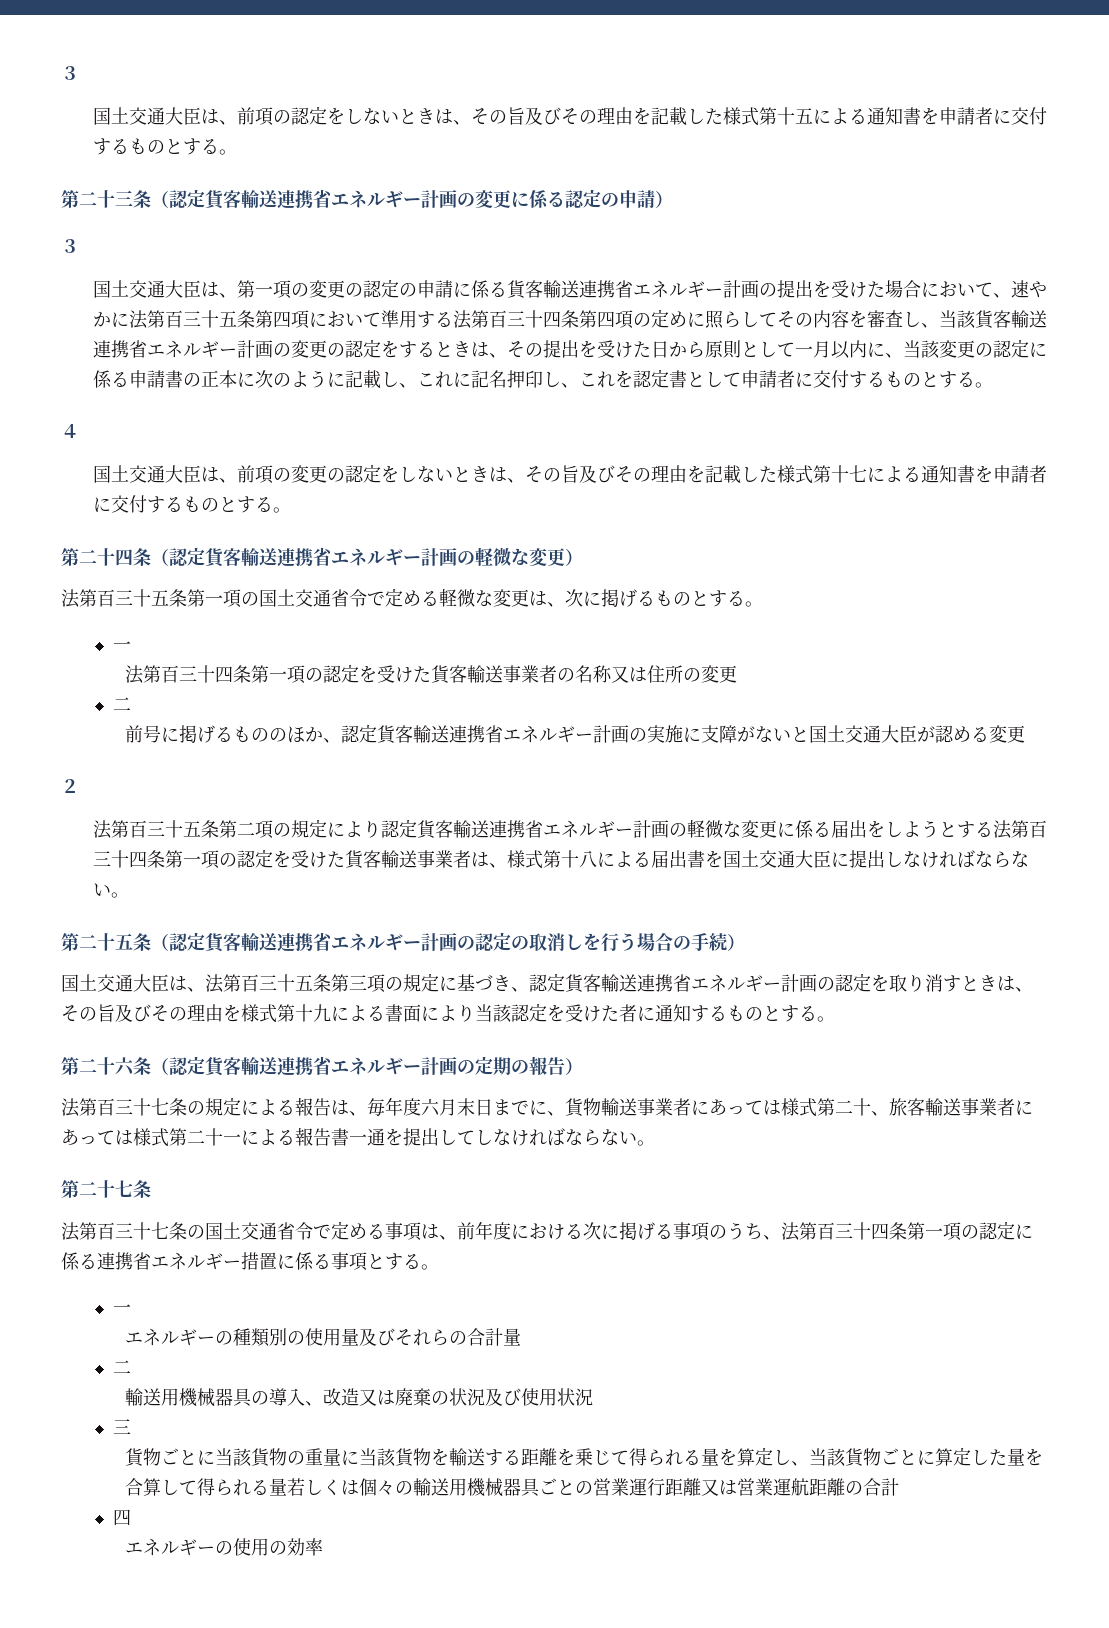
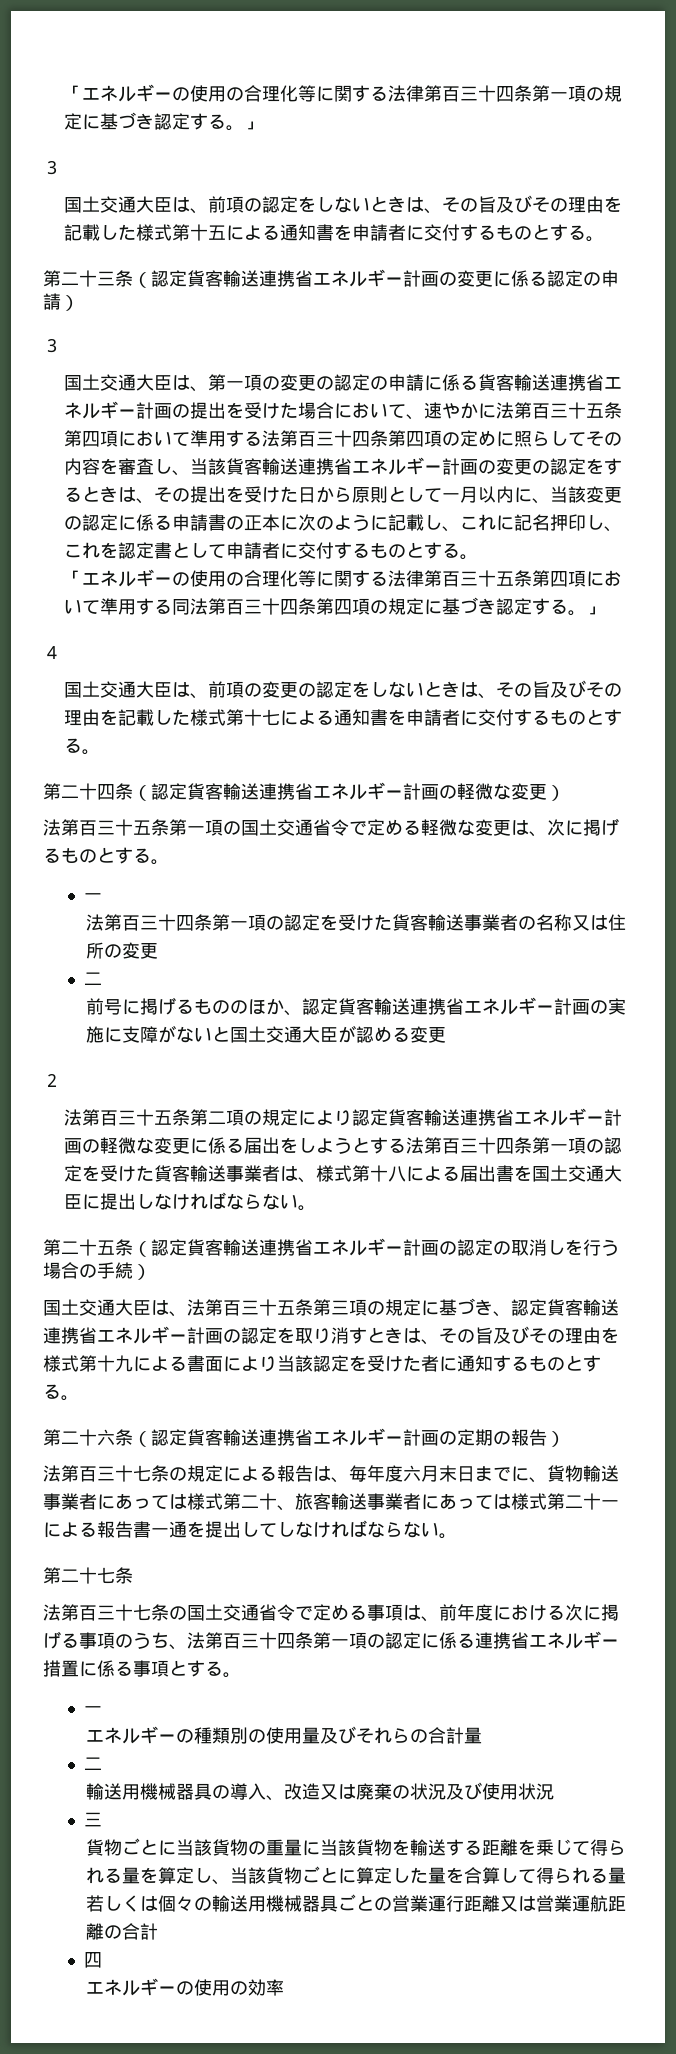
(61, 73) none -> [64,84,623,102] [64,112,263,131] 「エネルギーの使用の合理化等に関する法律第百三十四条第一項の規定に基づき認定する。」 //
(993, 385) none -> [64,569,623,587] [64,597,605,616] // 「エネルギーの使用の合理化等に関する法律第百三十五条第四項において準用する同法第百三十四条第四項の規定に基づき認定する。」

